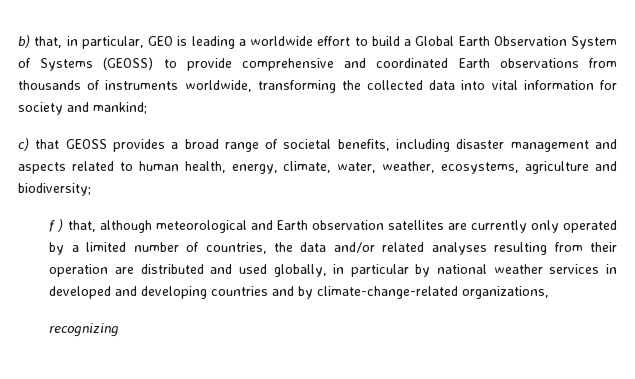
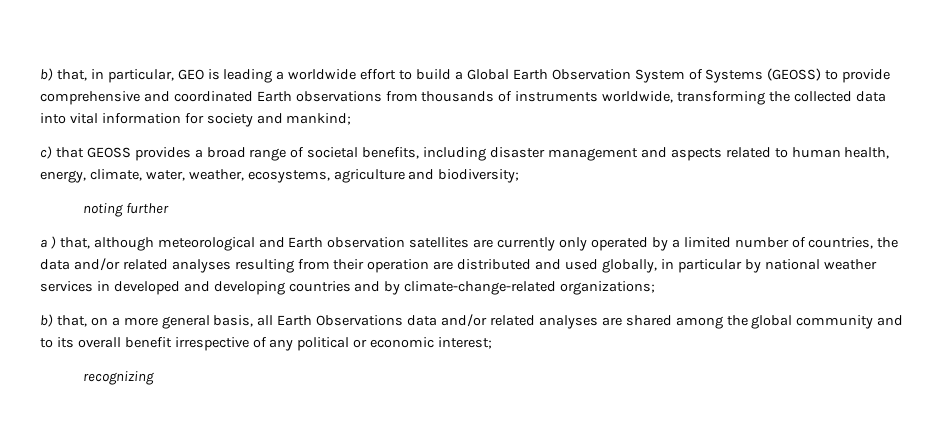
[49,220,56,232] f -> [82,203,169,217] [40,239,47,248] noting further // a
[462,286,550,299] organizations, -> [560,281,656,295] [40,314,904,329] [40,337,493,351] organizations; // b) that, on a more general basis, all Earth Observations data and/or related analyses are shared among the global community and to its overall benefit irrespective of any political or economic interest;

